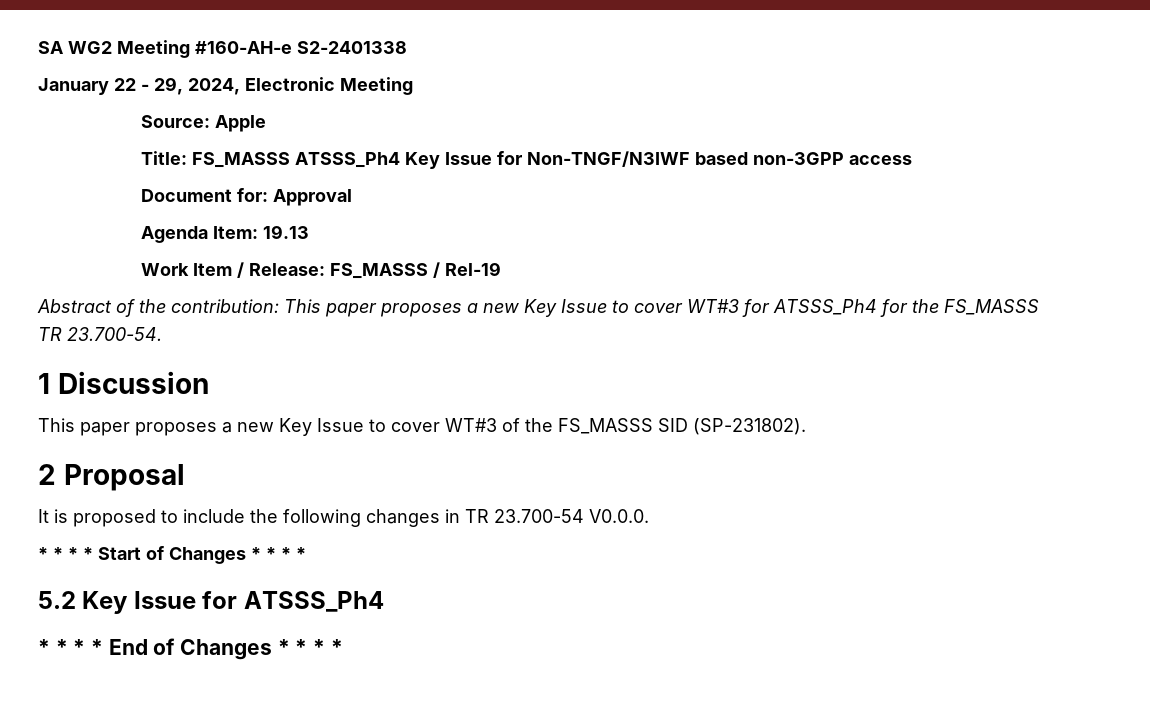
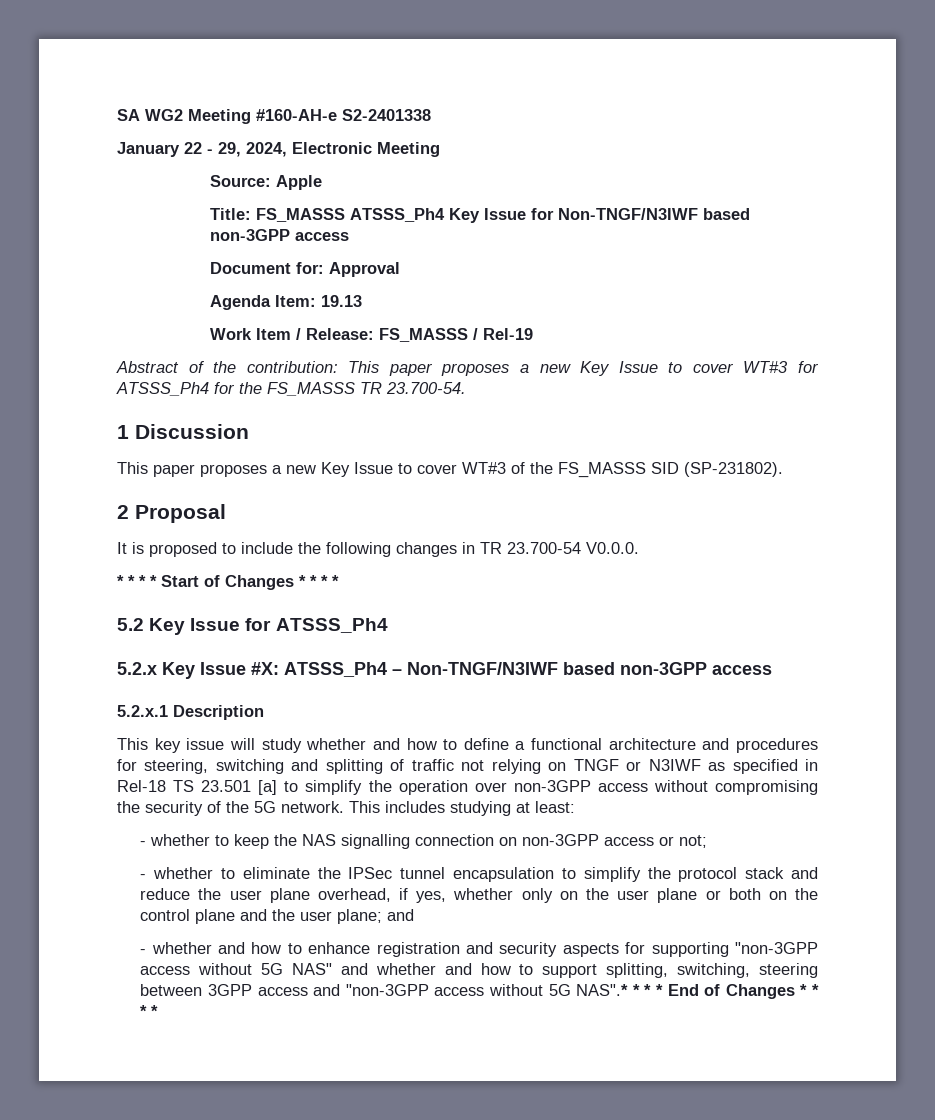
[38,639,50,655] * -> [117,662,772,679] [117,705,264,720] [117,738,818,753] [117,759,818,774] [117,780,818,795] [117,801,575,816] [140,834,708,849] [140,867,818,882] [140,888,818,903] [140,909,415,924] [140,942,818,957] [140,963,818,978] [140,984,629,996] 5.2.x Key Issue #X: ATSSS_Ph4 – Non-TNGF/N3IWF based non-3GPP access // 5.2.x.1 Description // This key issue will study whether and how to define a functional architecture and procedures for steering, switching and splitting of traffic not relying on TNGF or N3IWF as specified in Rel-18 TS 23.501 [a] to simplify the operation over non-3GPP access without compromising the security of the 5G network. This includes studying at least: // - whether to keep the NAS signalling connection on non-3GPP access or not; // - whether to eliminate the IPSec tunnel encapsulation to simplify the protocol stack and reduce the user plane overhead, if yes, whether only on the user plane or both on the control plane and the user plane; and // - whether and how to enhance registration and security aspects for supporting "non-3GPP access without 5G NAS" and whether and how to support splitting, switching, steering between 3GPP access and "non-3GPP access without 5G NAS".*

